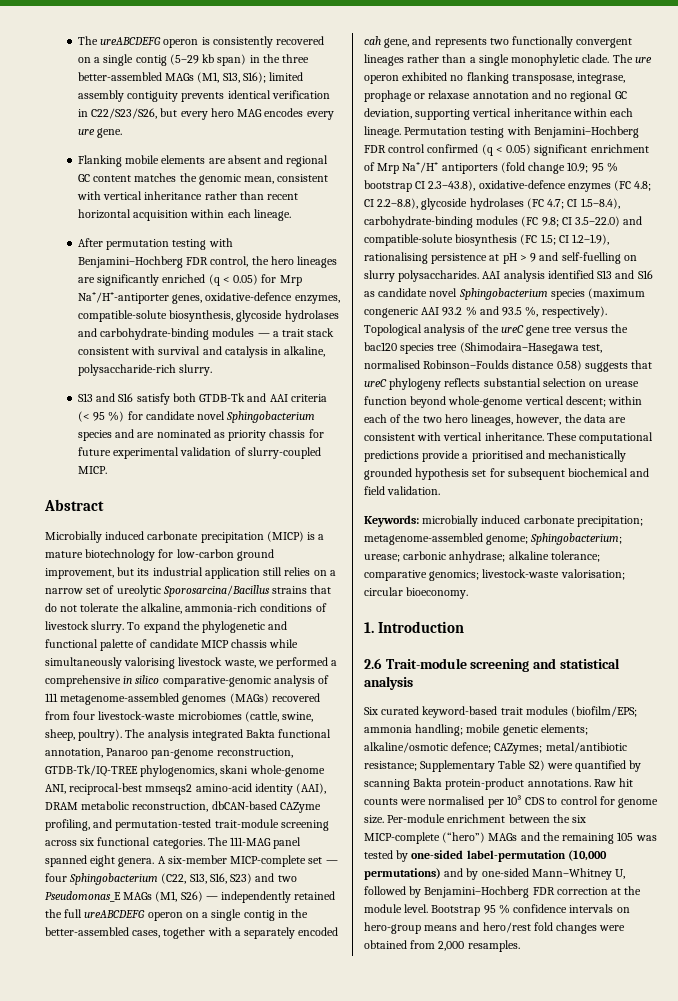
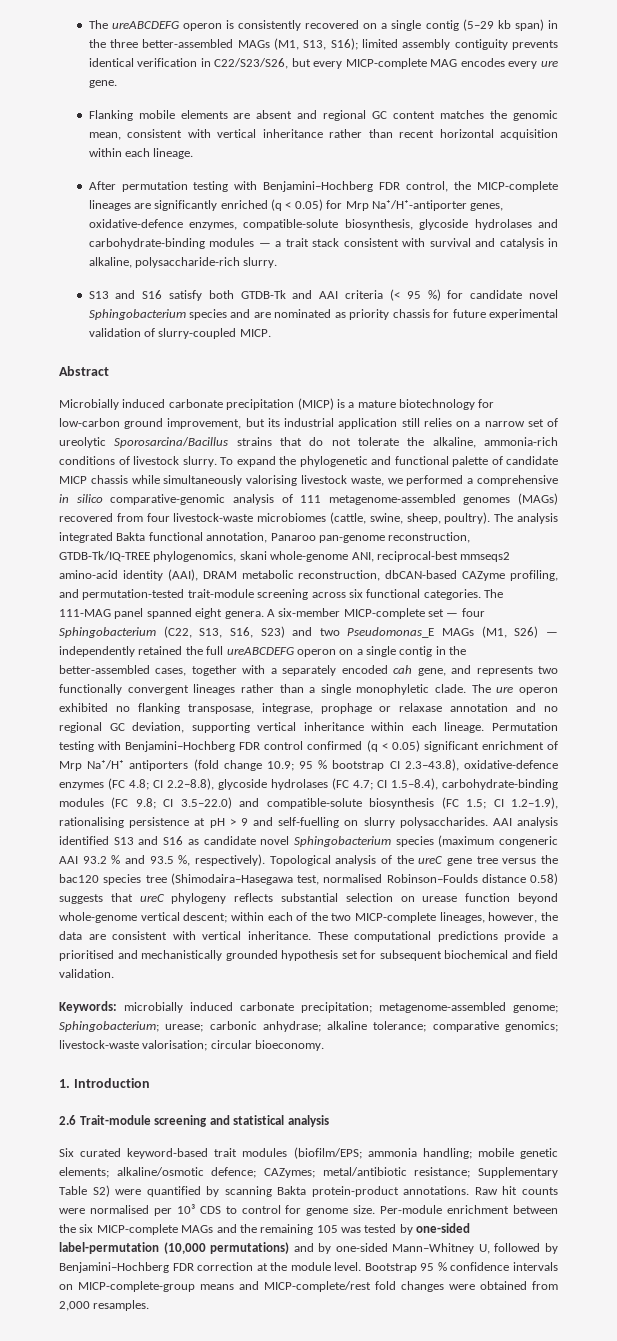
[210,108,234,117] hero -> [345,58,427,69] MICP-complete
[270,256,294,265] hero -> [477,181,559,192] MICP-complete
[444,414,468,423] hero -> [355,912,437,923] MICP-complete
[442,832,486,843] (“hero”) -> (178, 1229) none
[364,922,421,934] hero-group -> [78,1281,195,1292] MICP-complete-group
[482,922,531,933] hero/rest -> [264,1281,371,1292] MICP-complete/rest

